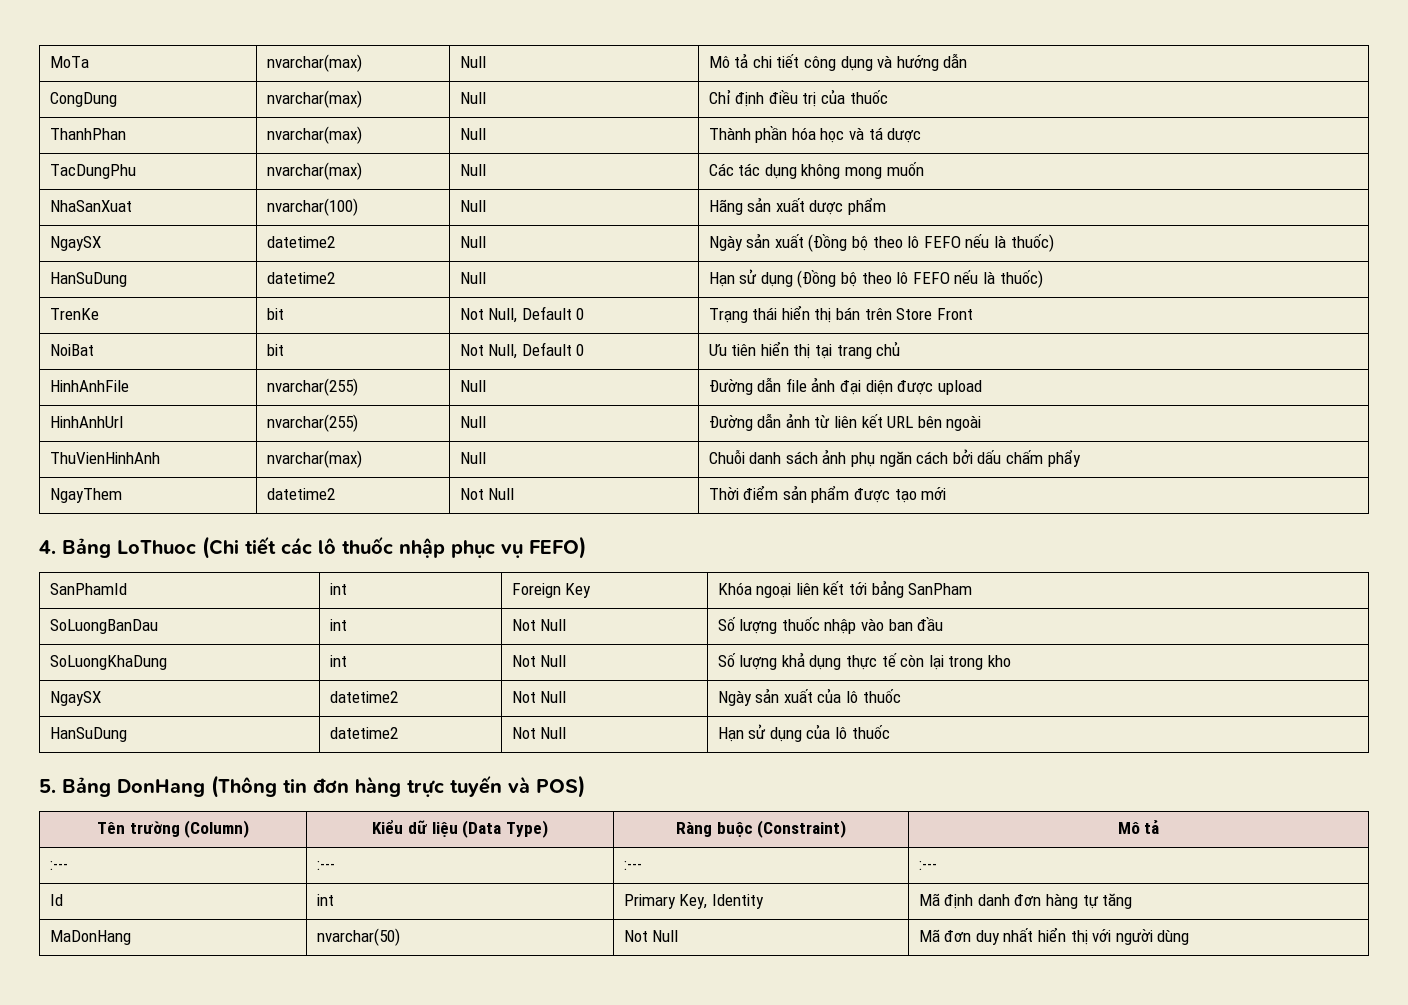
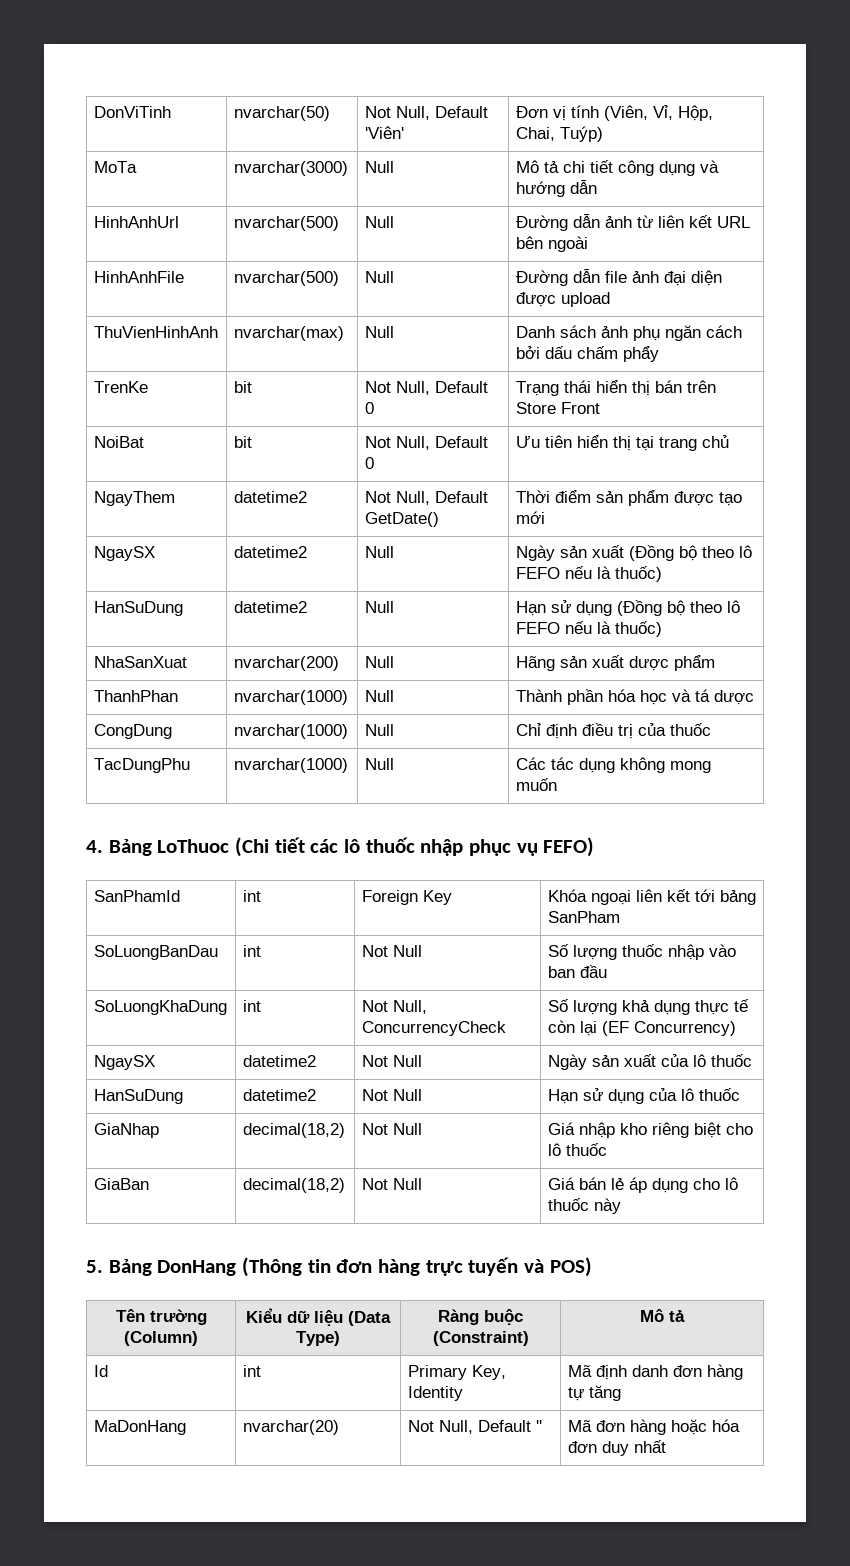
(49, 62) none -> [93,106,171,118] [233,106,330,121] [364,106,488,120] [364,126,404,139] [515,105,713,121] [515,126,603,142] DonViTinh | nvarchar(50) | Not Null, Default 'Viên' | Đơn vị tính (Viên, Vỉ, Hộp, Chai, Tuýp) //
[266,54,362,72] nvarchar(max) -> [233,161,348,176] nvarchar(3000)
[49,92,117,107] [266,90,362,108] [459,92,486,104] [708,89,888,107] [49,128,126,140] [266,126,362,144] [459,128,486,140] [708,126,922,143] [49,164,136,179] [266,162,362,180] [459,164,486,176] [708,162,924,179] [49,200,132,212] [266,198,358,216] [459,200,486,212] [708,197,887,215] CongDung | nvarchar(max) | Null | Chỉ định điều trị của thuốc // ThanhPhan | nvarchar(max) | Null | Thành phần hóa học và tá dược // TacDungPhu | nvarchar(max) | Null | Các tác dụng không mong muốn // NhaSanXuat | nvarchar(100) | Null | Hãng sản xuất dược phẩm -> [93,216,179,228] [233,216,339,231] [364,216,394,228] [515,214,750,231] [515,236,588,252] [93,271,184,283] [233,271,339,286] [364,271,394,283] [515,269,722,286] [515,292,610,307] [93,326,218,338] [233,326,344,341] [364,326,394,338] [515,325,742,341] [515,346,659,362] [93,381,148,393] [233,381,252,393] [364,381,488,395] [364,402,374,414] [515,380,716,396] [515,402,600,414] [93,436,144,448] [233,436,252,448] [364,436,488,450] [364,457,374,469] [515,435,729,451] [93,491,175,506] [233,491,307,503] [364,491,488,505] [364,512,439,527] [515,490,742,506] [515,511,545,524] HinhAnhUrl | nvarchar(500) | Null | Đường dẫn ảnh từ liên kết URL bên ngoài // HinhAnhFile | nvarchar(500) | Null | Đường dẫn file ảnh đại diện được upload // ThuVienHinhAnh | nvarchar(max) | Null | Danh sách ảnh phụ ngăn cách bởi dấu chấm phẩy // TrenKe | bit | Not Null, Default 0 | Trạng thái hiển thị bán trên Store Front // NoiBat | bit | Not Null, Default 0 | Ưu tiên hiển thị tại trang chủ // NgayThem | datetime2 | Not Null, Default GetDate() | Thời điểm sản phẩm được tạo mới
[49,308,99,320] [266,308,284,320] [459,306,585,323] [708,305,973,323] [49,344,94,356] [266,344,284,356] [459,342,585,359] [708,341,901,359] [49,380,129,392] [266,378,358,396] [459,380,486,392] [708,377,982,395] [49,416,123,428] [266,414,358,432] [459,416,486,428] [708,413,982,431] [49,452,160,464] [266,450,362,468] [459,452,486,464] [708,449,1081,467] [49,488,122,503] [266,488,335,500] [459,488,515,500] [708,485,947,503] TrenKe | bit | Not Null, Default 0 | Trạng thái hiển thị bán trên Store Front // NoiBat | bit | Not Null, Default 0 | Ưu tiên hiển thị tại trang chủ // HinhAnhFile | nvarchar(255) | Null | Đường dẫn file ảnh đại diện được upload // HinhAnhUrl | nvarchar(255) | Null | Đường dẫn ảnh từ liên kết URL bên ngoài // ThuVienHinhAnh | nvarchar(max) | Null | Chuỗi danh sách ảnh phụ ngăn cách bởi dấu chấm phẩy // NgayThem | datetime2 | Not Null | Thời điểm sản phẩm được tạo mới -> [93,656,187,668] [233,656,339,671] [364,656,394,668] [515,655,715,671] [93,690,178,702] [233,690,348,705] [364,690,394,702] [515,689,754,705] [93,724,172,739] [233,724,348,739] [364,724,394,736] [515,723,711,739] [93,758,190,773] [233,758,348,773] [364,758,394,770] [515,757,711,773] [515,778,557,791] NhaSanXuat | nvarchar(200) | Null | Hãng sản xuất dược phẩm // ThanhPhan | nvarchar(1000) | Null | Thành phần hóa học và tá dược // CongDung | nvarchar(1000) | Null | Chỉ định điều trị của thuốc // TacDungPhu | nvarchar(1000) | Null | Các tác dụng không mong muốn
[540,655,567,667] Null -> [392,1000,427,1014] [361,1021,506,1036] Null, ConcurrencyCheck
[948,655,1012,670] trong kho -> [601,1021,736,1036] (EF Concurrency)
(890, 732) none -> [93,1123,159,1138] [242,1123,345,1138] [361,1123,422,1135] [547,1122,753,1138] [547,1143,607,1156] [93,1178,149,1190] [242,1178,345,1193] [361,1178,422,1190] [547,1177,738,1193] [547,1198,621,1214] // GiaNhap | decimal(18,2) | Not Null | Giá nhập kho riêng biệt cho lô thuốc // GiaBan | decimal(18,2) | Not Null | Giá bán lẻ áp dụng cho lô thuốc này
[49,861,68,870] [316,861,335,870] [623,861,642,870] [918,861,937,870] // :--- | :--- | :--- | :--- -> (685, 1316) none
[316,928,400,946] [623,930,679,942] nvarchar(50) | Not Null -> [242,1420,339,1435] [407,1420,542,1434] nvarchar(20) | Not Null, Default ''
[975,927,1190,945] duy nhất hiển thị với người dùng -> [629,1419,740,1435] [567,1440,666,1456] hàng hoặc hóa đơn duy nhất

